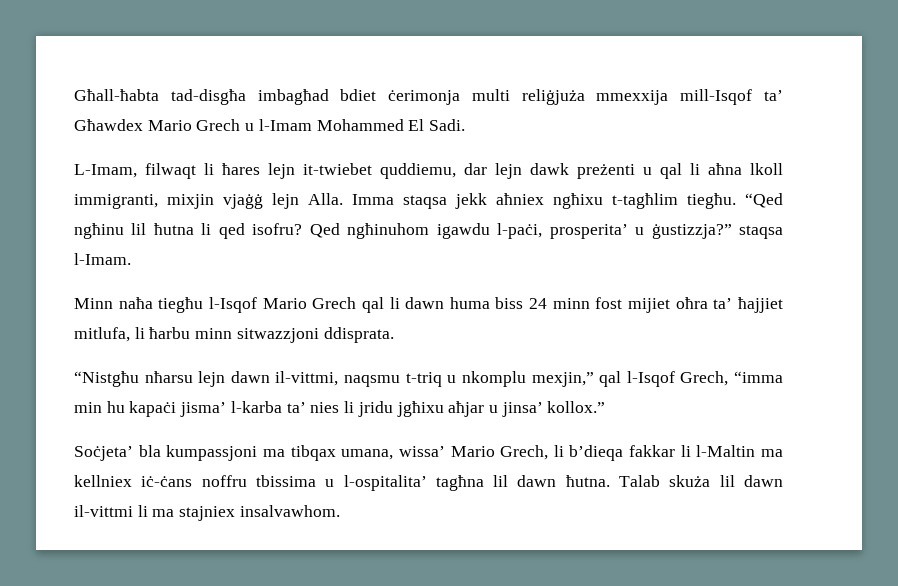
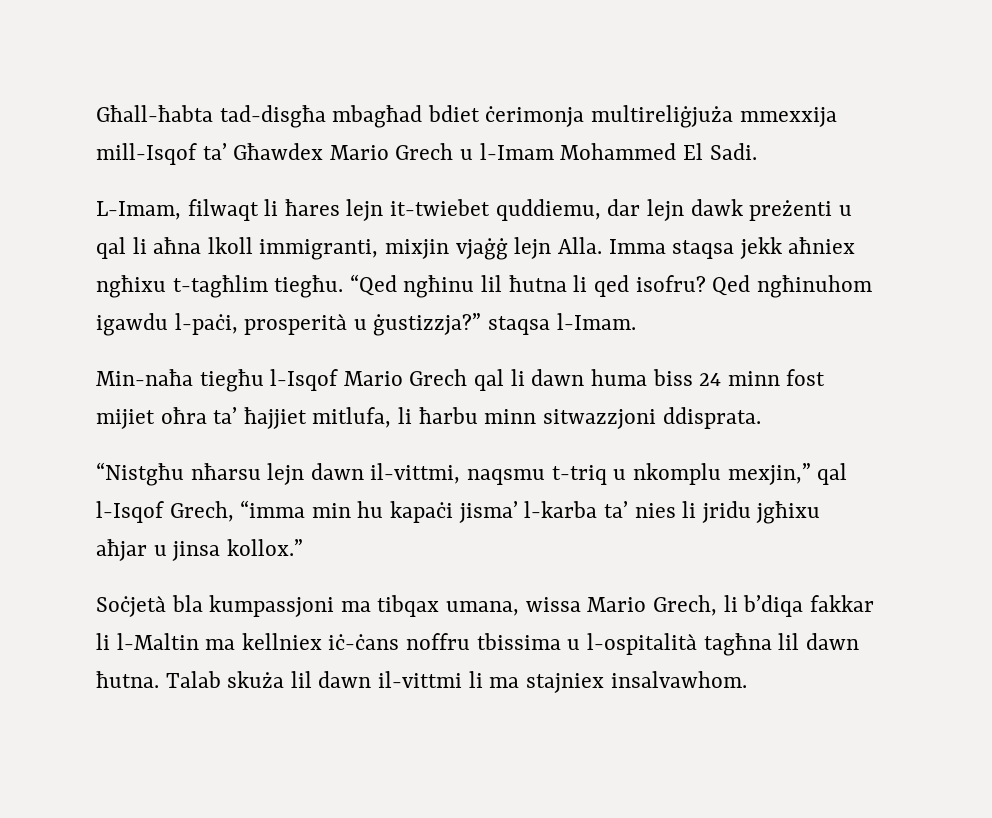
[257,89,329,105] imbagħad -> [332,105,423,128] mbagħad
[471,89,585,105] multi reliġjuża -> [591,105,734,128] multireliġjuża
[549,224,628,239] prosperita’ -> [244,313,348,335] prosperità
[74,297,153,309] Minn naħa -> [96,369,193,386] Min-naħa
[501,402,543,417] jinsa’ -> [172,541,221,561] jinsa
[74,446,133,461] Soċjeta’ -> [96,595,166,617] Soċjetà
[398,446,445,457] wissa’ -> [525,597,581,612] wissa
[569,445,624,461] b’dieqa -> [743,595,804,617] b’diqa
[343,475,427,491] l-ospitalita’ -> [586,633,697,655] l-ospitalità

